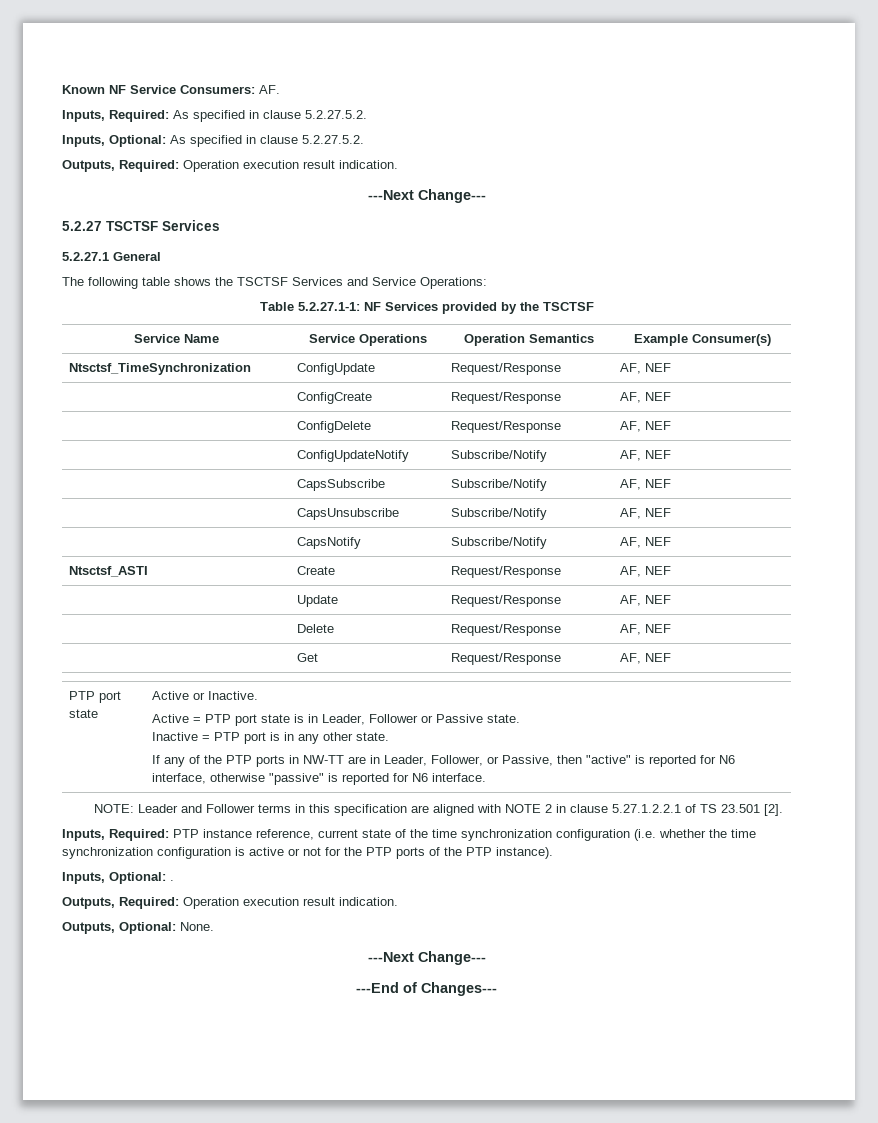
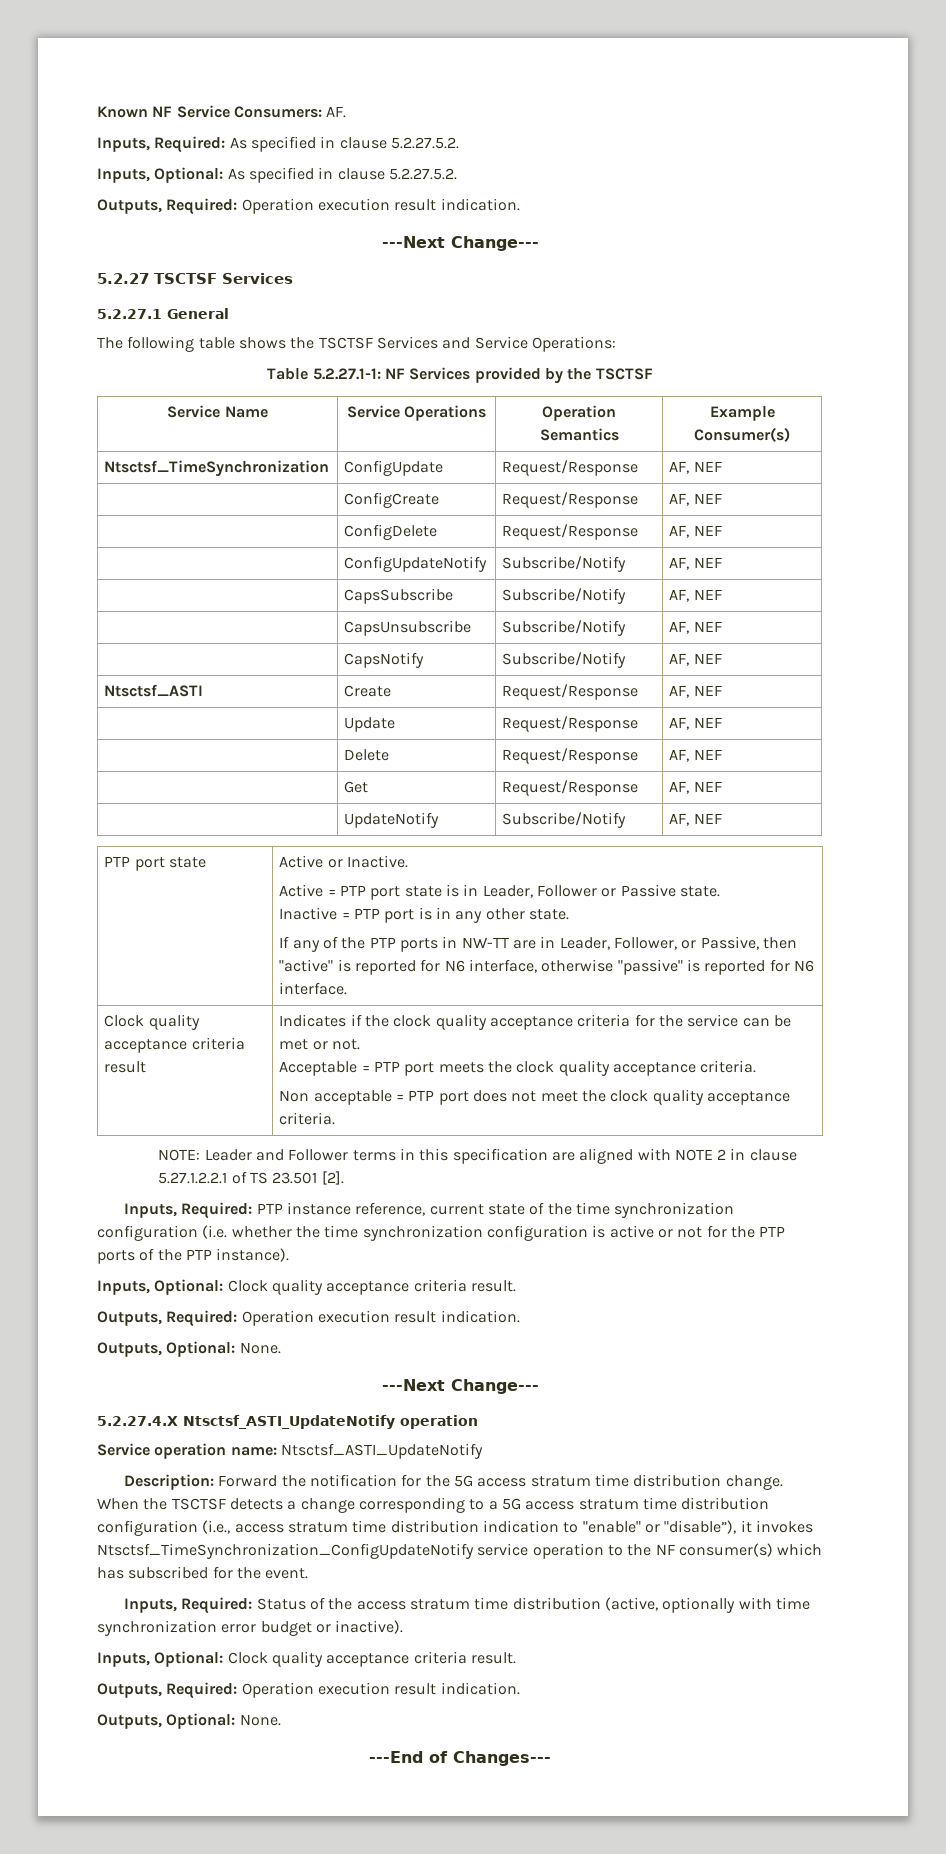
(672, 657) none -> [344,812,440,828] [502,812,627,828] [669,813,722,826] // | UpdateNotify | Subscribe/Notify | AF, NEF
(487, 777) none -> [104,1014,200,1030] [104,1037,245,1053] [104,1061,147,1073] [279,1014,791,1030] [279,1039,361,1050] [279,1060,757,1076] [279,1089,790,1105] [279,1112,336,1125] // Clock quality acceptance criteria result | Indicates if the clock quality acceptance criteria for the service can be met or not. // Acceptable = PTP port meets the clock quality acceptance criteria. // Non acceptable = PTP port does not meet the clock quality acceptance criteria.
[170,880,174,881] . -> [227,1279,516,1295] Clock quality acceptance criteria result.
(486, 958) none -> [97,1415,478,1429] [97,1443,483,1459] [124,1474,783,1490] [97,1497,770,1513] [97,1520,813,1536] [97,1543,823,1559] [97,1566,309,1579] [124,1597,810,1614] [97,1620,404,1636] [97,1651,516,1667] [97,1682,520,1699] [97,1713,281,1729] // 5.2.27.4.X Ntsctsf_ASTI_UpdateNotify operation // Service operation name: Ntsctsf_ASTI_UpdateNotify // Description: Forward the notification for the 5G access stratum time distribution change. When the TSCTSF detects a change corresponding to a 5G access stratum time distribution configuration (i.e., access stratum time distribution indication to "enable" or "disable”), it invokes Ntsctsf_TimeSynchronization_ConfigUpdateNotify service operation to the NF consumer(s) which has subscribed for the event. // Inputs, Required: Status of the access stratum time distribution (active, optionally with time synchronization error budget or inactive). // Inputs, Optional: Clock quality acceptance criteria result. // Outputs, Required: Operation execution result indication. // Outputs, Optional: None.

